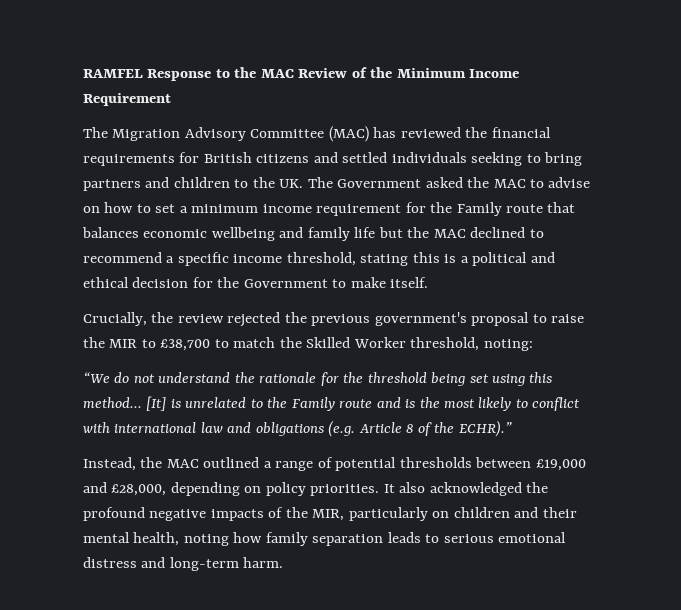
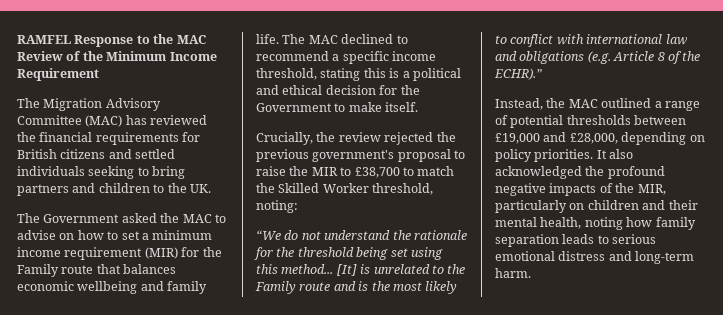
(304, 183) none -> (211, 188) //
(402, 210) none -> [144,247,178,259] (MIR)
[354,227,430,238] life but the -> [256,34,306,44] life. The

